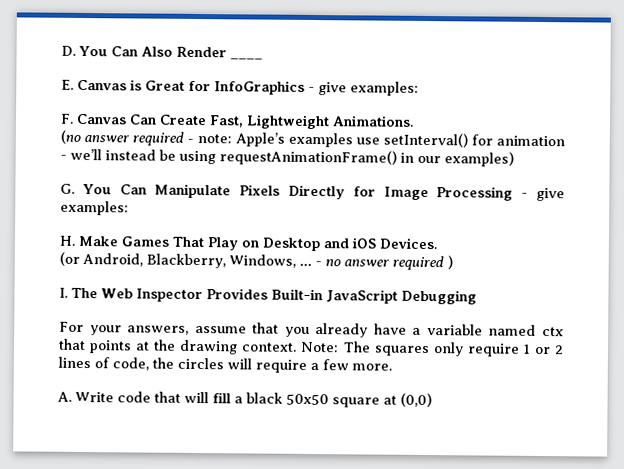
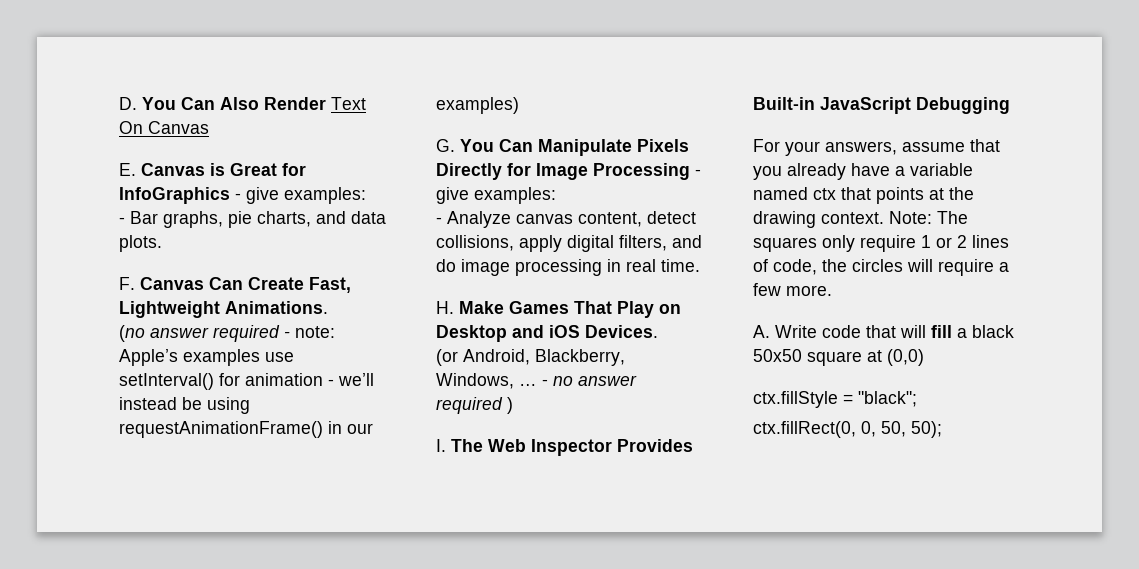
[229,57,263,60] ____ -> [331,97,366,110] [119,121,209,134] Text On Canvas
(419, 88) none -> [119,211,386,228] [119,235,162,252] // - Bar graphs, pie charts, and data plots.
(129, 208) none -> [436,211,696,228] [436,235,702,252] [436,259,700,276] // - Analyze canvas content, detect collisions, apply digital filters, and do image processing in real time.
(432, 400) none -> [753,391,917,408] [753,421,942,438] // ctx.fillStyle = "black"; // ctx.fillRect(0, 0, 50, 50);

